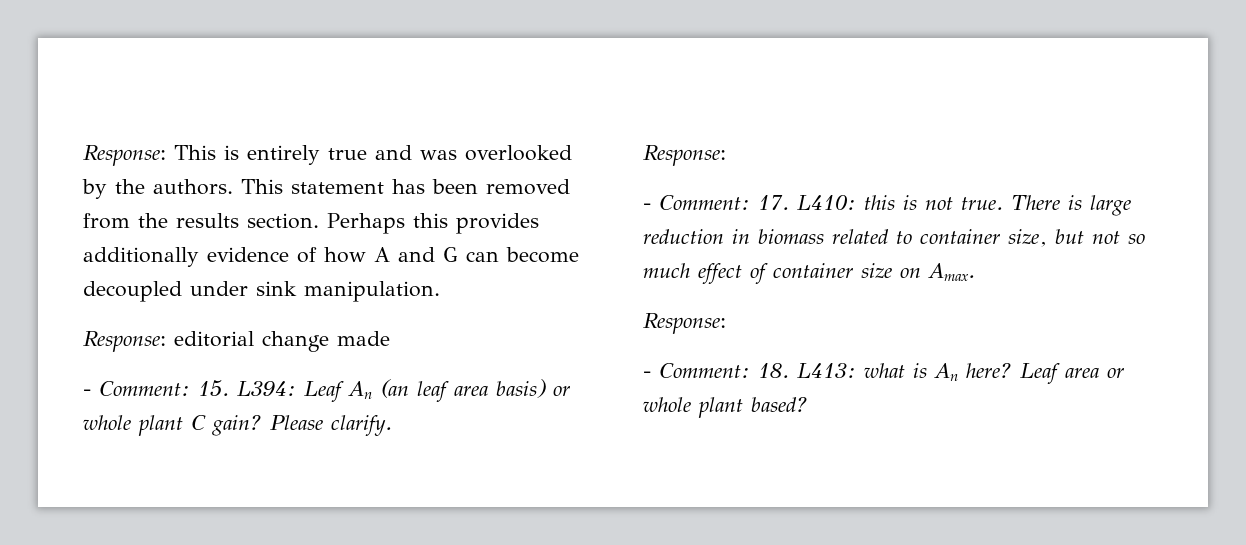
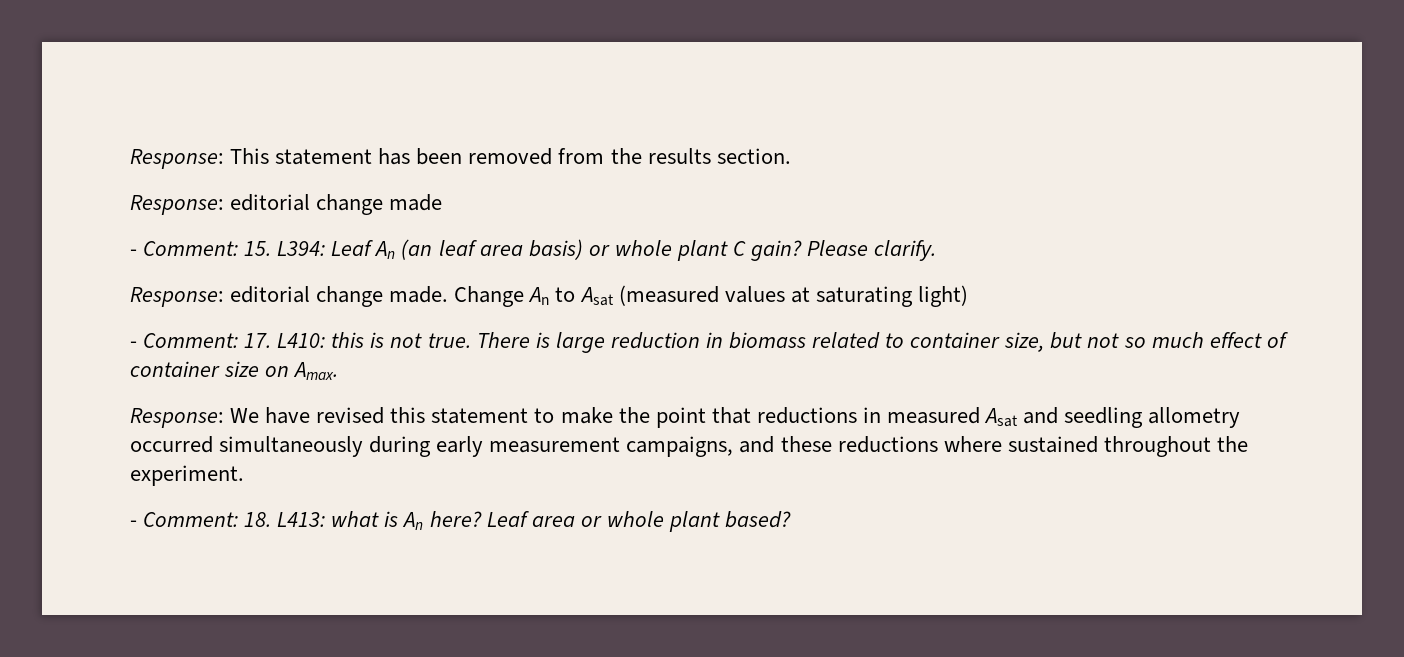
[224,145,572,165] [82,179,283,199] is entirely true and was overlooked by the authors. This -> (270, 156) none
[327,213,539,234] [83,247,579,267] [83,281,440,302] Perhaps this provides additionally evidence of how A and G can become decoupled under sink manipulation. -> (791, 156) none
(726, 155) none -> [230,285,968,307] editorial change made. Change An to Asat (measured values at saturating light)
(726, 323) none -> [230,407,1241,428] [130,436,1248,457] [130,465,244,486] We have revised this statement to make the point that reductions in measured Asat and seedling allometry occurred simultaneously during early measurement campaigns, and these reductions where sustained throughout the experiment.

